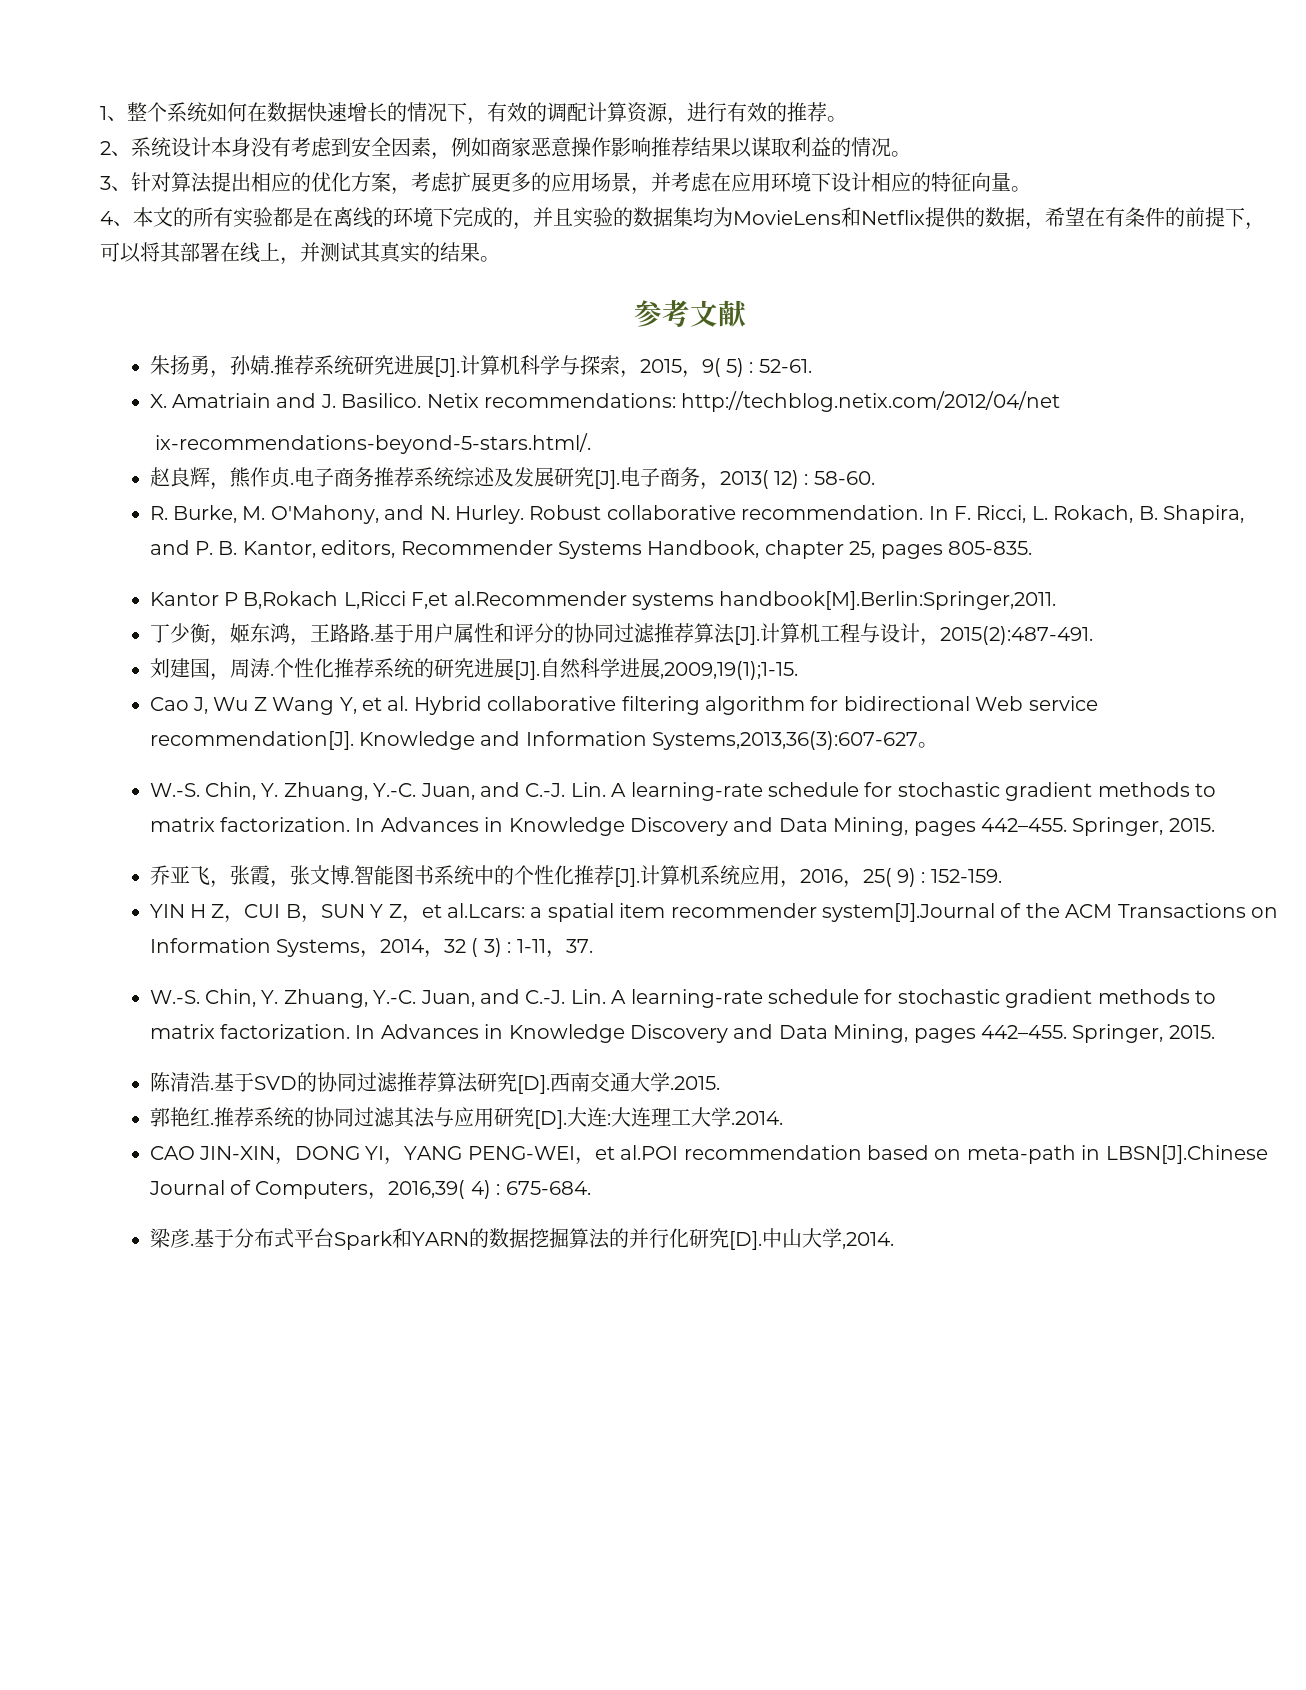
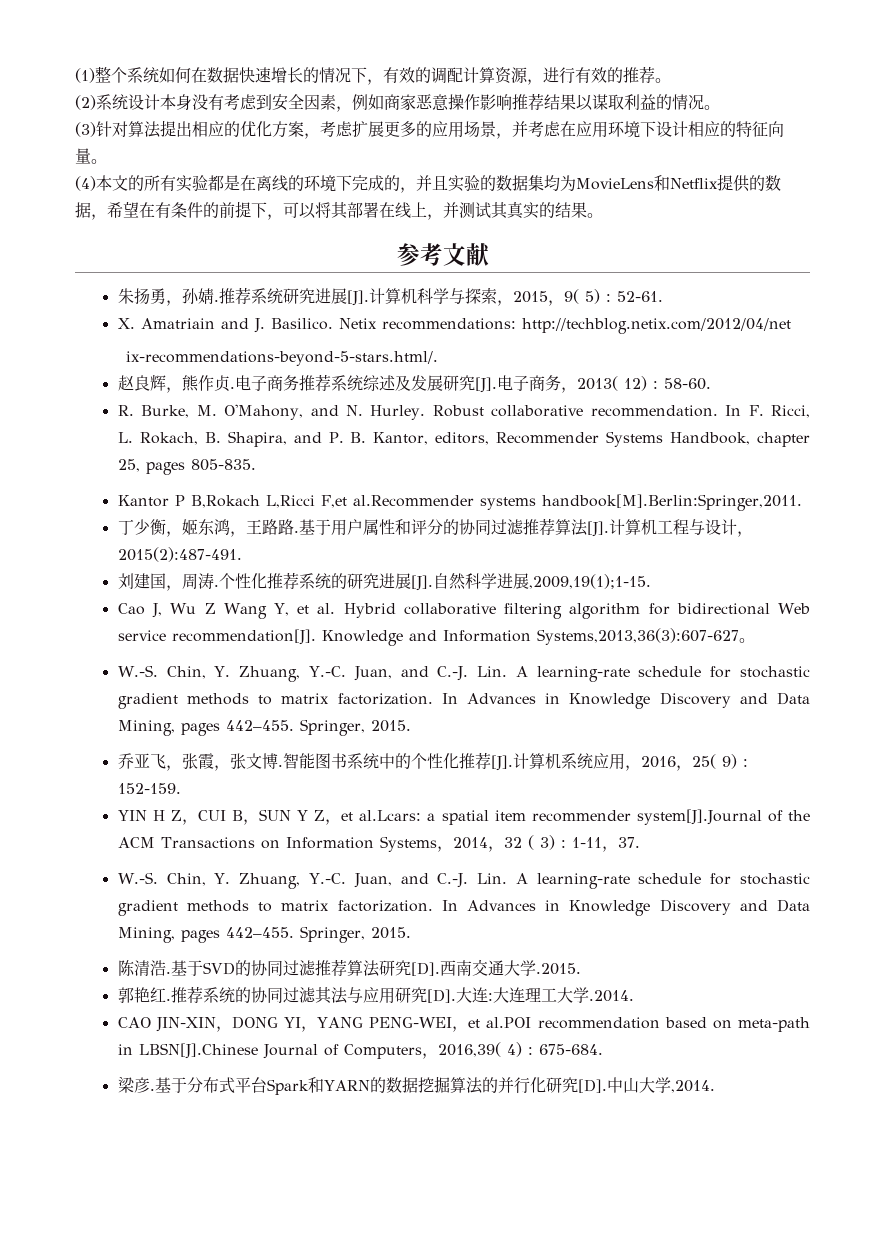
[100,106,127,121] 1、 -> [75,68,95,83] (1)
[100,141,131,156] 2、 -> [75,95,96,110] (2)
[100,176,131,191] 3、 -> [75,122,96,137] (3)
[100,211,133,226] 4、 -> [75,176,96,191] (4)

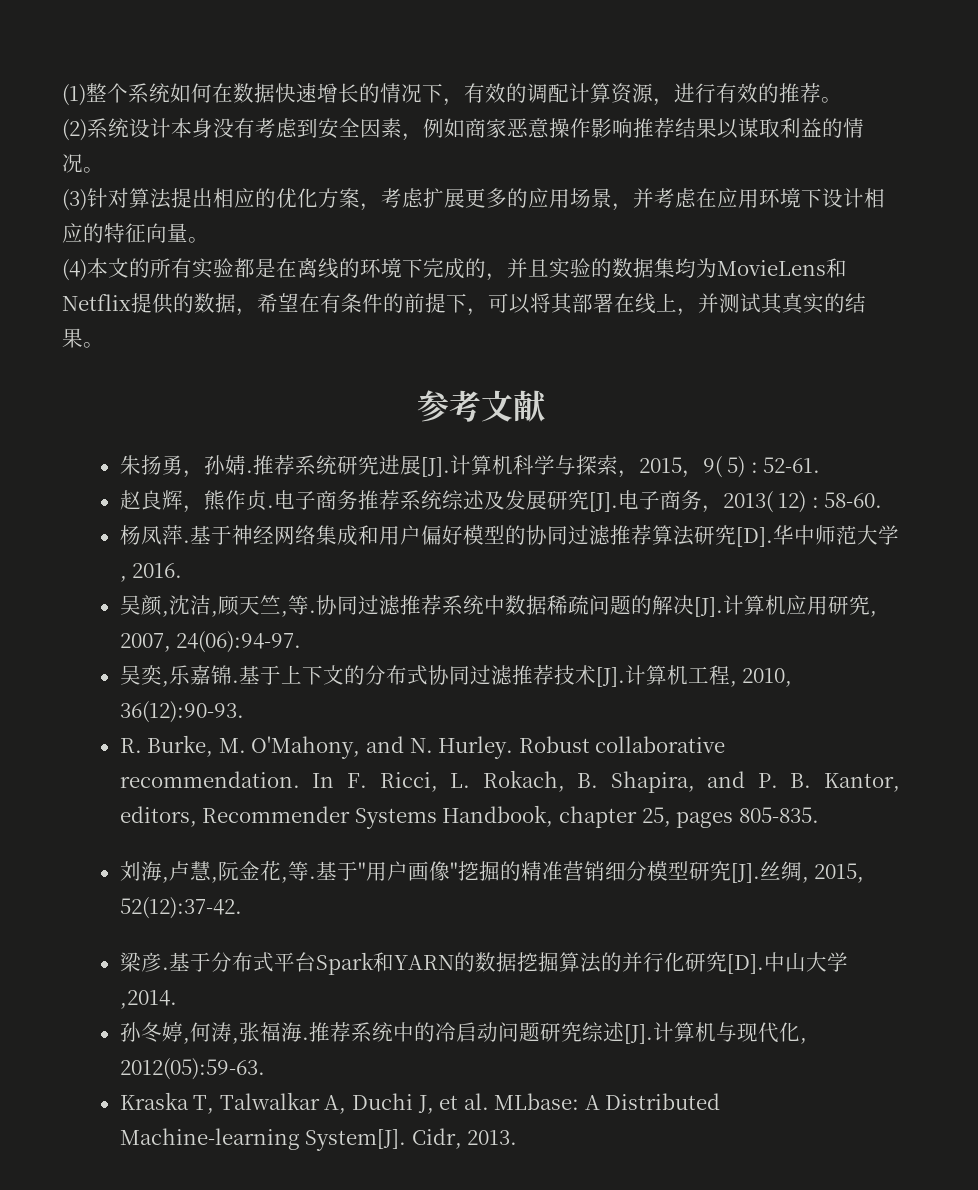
[117,318,791,334] [125,351,438,366] // X. Amatriain and J. Basilico. Netix recommendations: http://techblog.netix.com/2012/04/net // ix-recommendations-beyond-5-stars.html/. -> (821, 465) none
(711, 384) none -> [119,525,899,547] [119,563,183,582] [119,595,877,617] [119,631,302,653] [119,665,793,687] [119,701,244,723] // 杨凤萍.基于神经网络集成和用户偏好模型的协同过滤推荐算法研究[D].华中师范大学, 2016. // 吴颜,沈洁,顾天竺,等.协同过滤推荐系统中数据稀疏问题的解决[J].计算机应用研究, 2007, 24(06):94-97. // 吴奕,乐嘉锦.基于上下文的分布式协同过滤推荐技术[J].计算机工程, 2010, 36(12):90-93.
[117,494,802,511] [117,518,753,537] [117,547,242,562] [117,572,651,591] [117,603,811,619] [117,628,755,646] [117,665,811,682] [117,692,811,709] [117,719,411,736] [117,752,748,771] [117,783,181,794] [117,809,811,825] [117,835,640,852] [117,872,811,889] [117,899,811,916] [117,926,411,943] [117,959,581,977] [117,986,634,1004] [117,1016,810,1032] [117,1042,603,1059] Kantor P B,Rokach L,Ricci F,et al.Recommender systems handbook[M].Berlin:Springer,2011. // 丁少衡，姬东鸿，王路路.基于用户属性和评分的协同过滤推荐算法[J].计算机工程与设计，2015(2):487-491. // 刘建国，周涛.个性化推荐系统的研究进展[J].自然科学进展,2009,19(1);1-15. // Cao J, Wu Z Wang Y, et al. Hybrid collaborative filtering algorithm for bidirectional Web service recommendation[J]. Knowledge and Information Systems,2013,36(3):607-627。 // W.-S. Chin, Y. Zhuang, Y.-C. Juan, and C.-J. Lin. A learning-rate schedule for stochastic gradient methods to matrix factorization. In Advances in Knowledge Discovery and Data Mining, pages 442–455. Springer, 2015. // 乔亚飞，张霞，张文博.智能图书系统中的个性化推荐[J].计算机系统应用，2016，25( 9) : 152-159. // YIN H Z，CUI B，SUN Y Z，et al.Lcars: a spatial item recommender system[J].Journal of the ACM Transactions on Information Systems，2014，32 ( 3) : 1-11，37. // W.-S. Chin, Y. Zhuang, Y.-C. Juan, and C.-J. Lin. A learning-rate schedule for stochastic gradient methods to matrix factorization. In Advances in Knowledge Discovery and Data Mining, pages 442–455. Springer, 2015. // 陈清浩.基于SVD的协同过滤推荐算法研究[D].西南交通大学.2015. // 郭艳红.推荐系统的协同过滤其法与应用研究[D].大连:大连理工大学.2014. // CAO JIN-XIN，DONG YI，YANG PENG-WEI，et al.POI recommendation based on meta-path in LBSN[J].Chinese Journal of Computers，2016,39( 4) : 675-684. -> [119,861,865,883] [119,897,242,919] 刘海,卢慧,阮金花,等.基于"用户画像"挖掘的精准营销细分模型研究[J].丝绸, 2015, 52(12):37-42.
(715, 1086) none -> [119,1022,807,1044] [119,1058,265,1080] [119,1092,721,1114] [119,1128,518,1151] // 孙冬婷,何涛,张福海.推荐系统中的冷启动问题研究综述[J].计算机与现代化, 2012(05):59-63. // Kraska T, Talwalkar A, Duchi J, et al. MLbase: A Distributed Machine-learning System[J]. Cidr, 2013.

